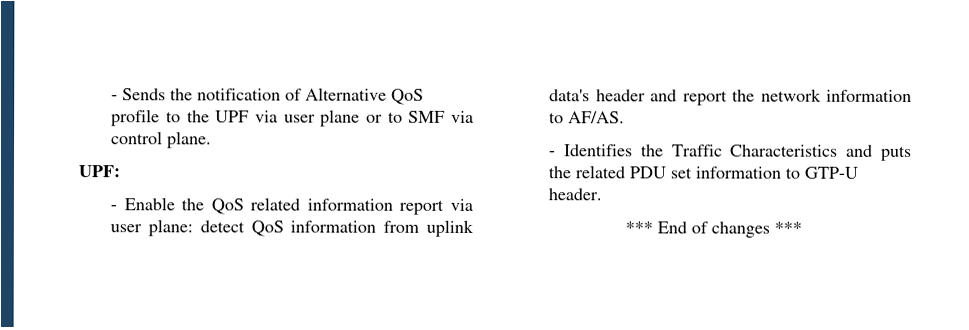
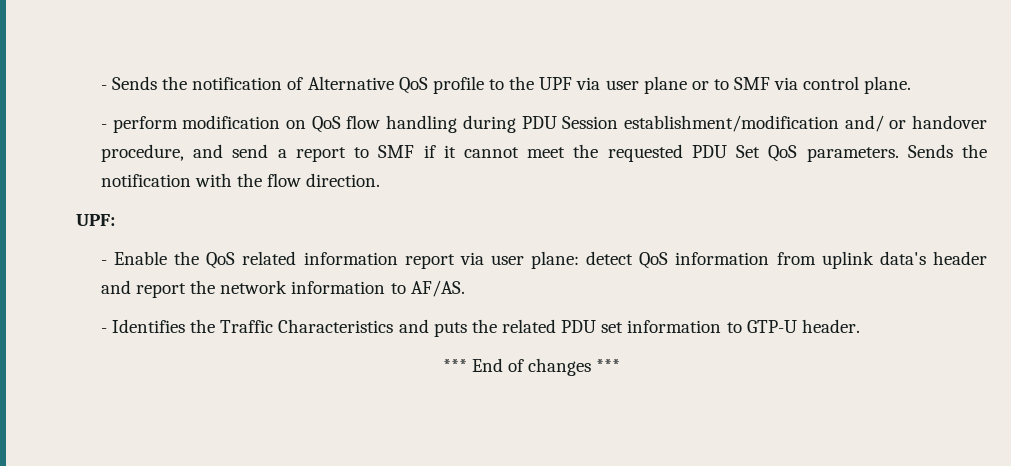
(213, 140) none -> [100,115,987,133] [100,144,988,162] [100,173,381,187] // - perform modification on QoS flow handling during PDU Session establishment/modification and/ or handover procedure, and send a report to SMF if it cannot meet the requested PDU Set QoS parameters. Sends the notification with the flow direction.

